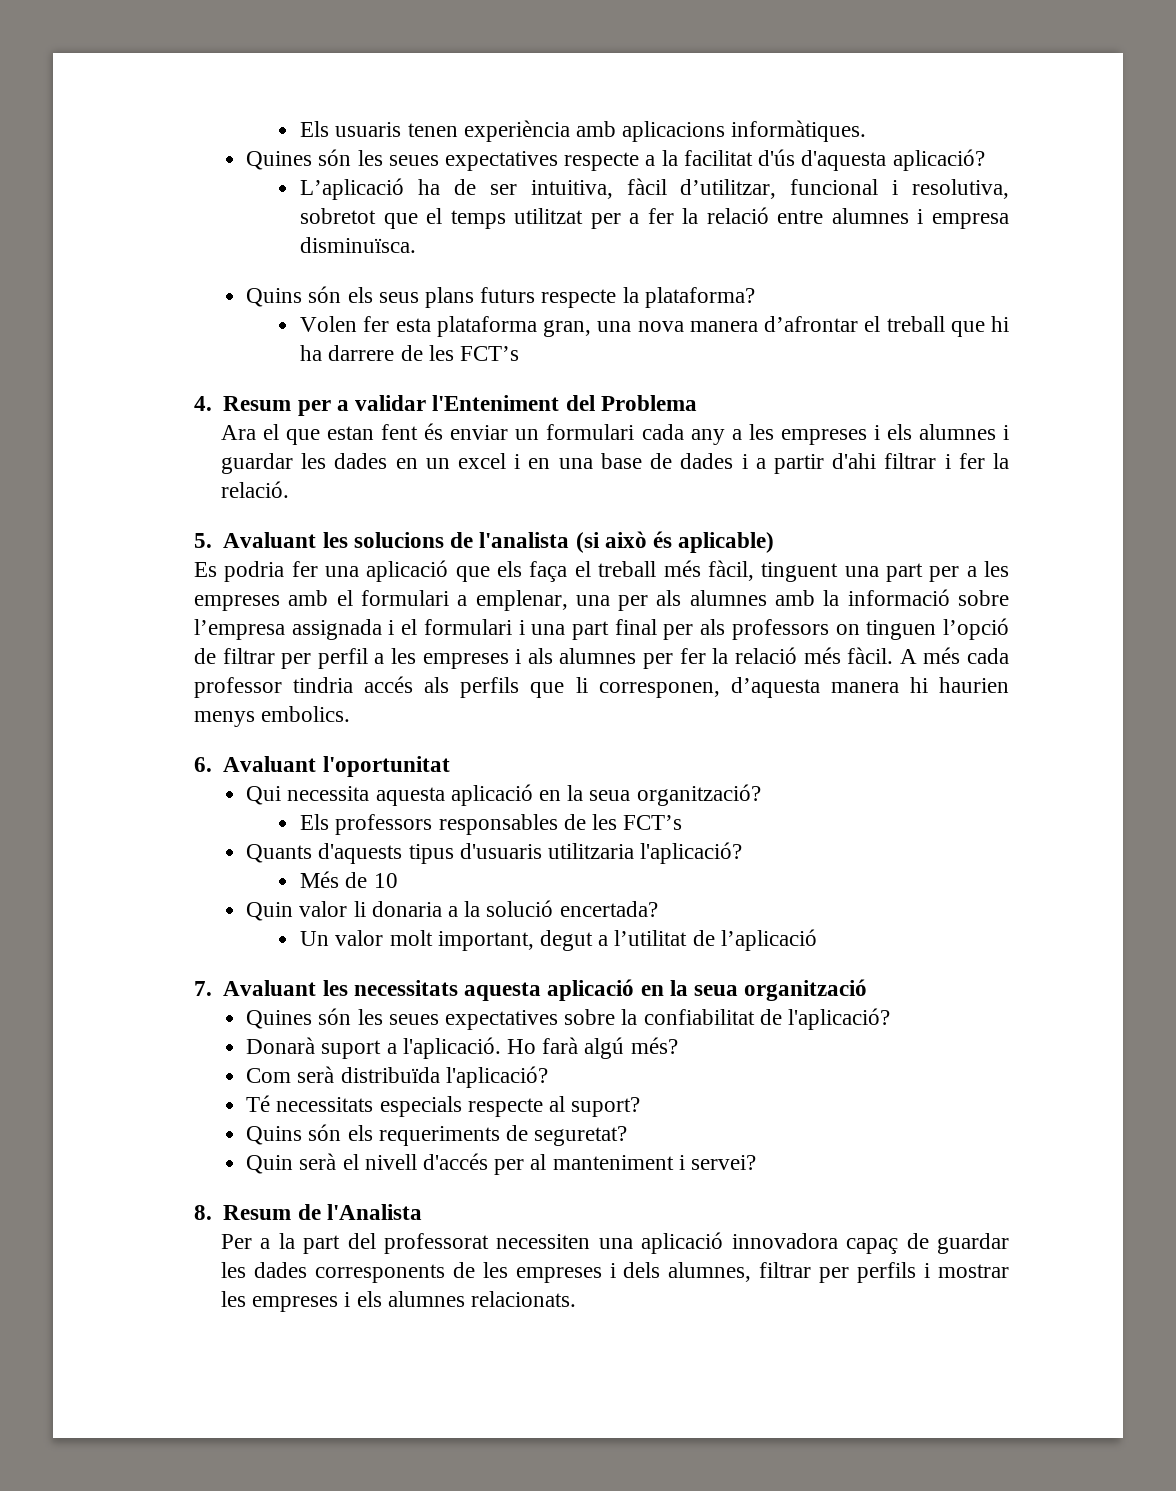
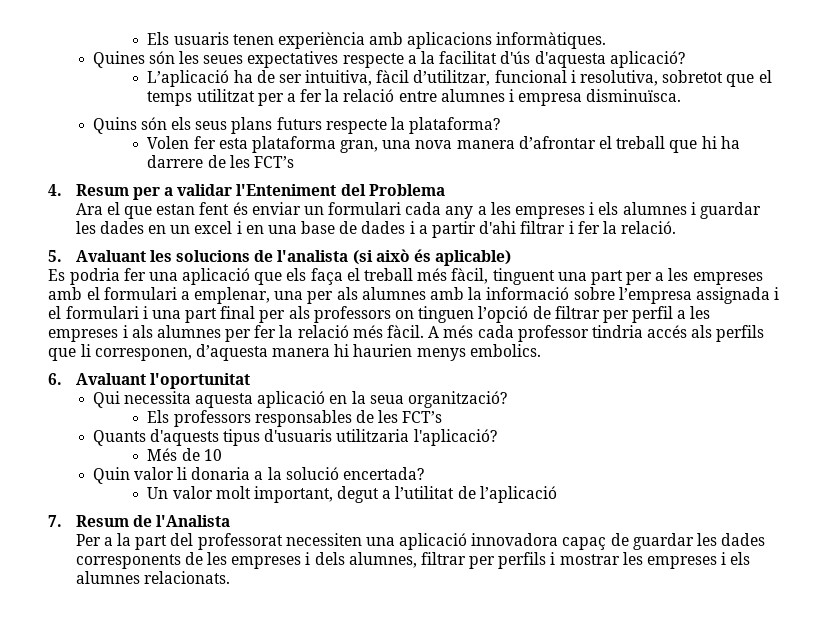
[223,979,868,1001] [246,1008,891,1030] [246,1037,678,1059] [246,1066,548,1088] [246,1095,641,1117] [246,1124,628,1146] [246,1153,757,1175] [193,1205,212,1220] Avaluant les necessitats aquesta aplicació en la seua organització // Quines són les seues expectatives sobre la confiabilitat de l'aplicació? // Donarà suport a l'aplicació. Ho farà algú més? // Com serà distribuïda l'aplicació? // Té necessitats especials respecte al suport? // Quins són els requeriments de seguretat? // Quin serà el nivell d'accés per al manteniment i servei? // 8. -> (63, 521) none

